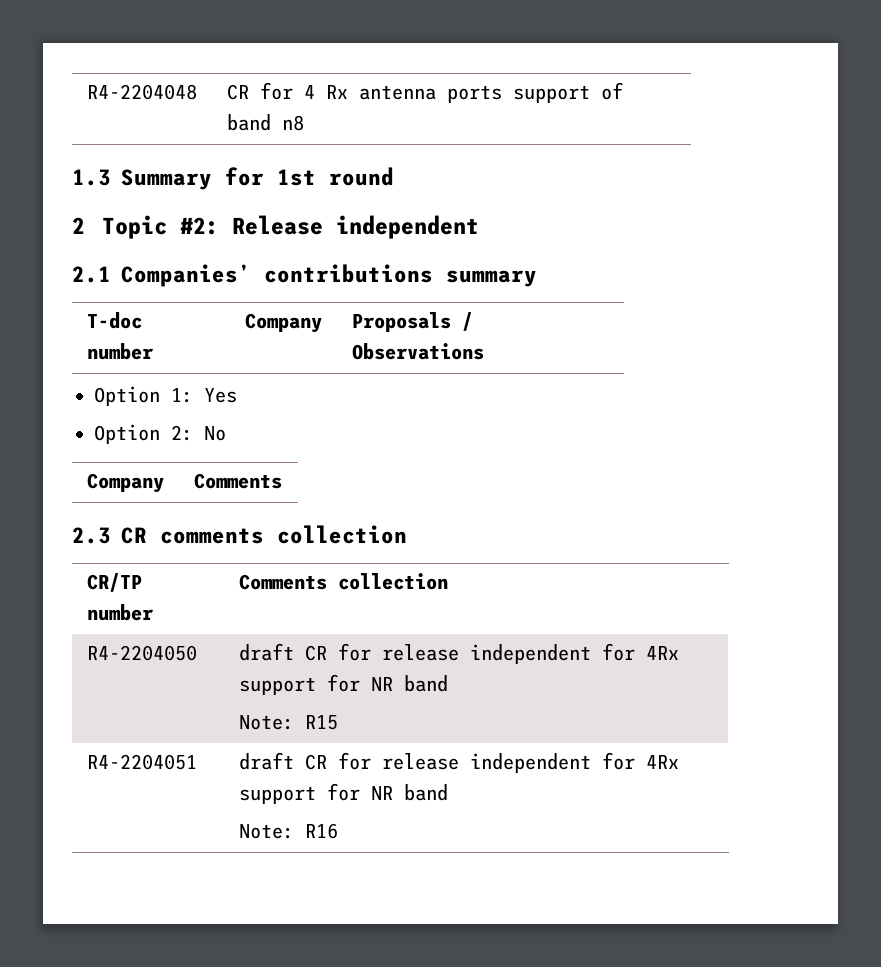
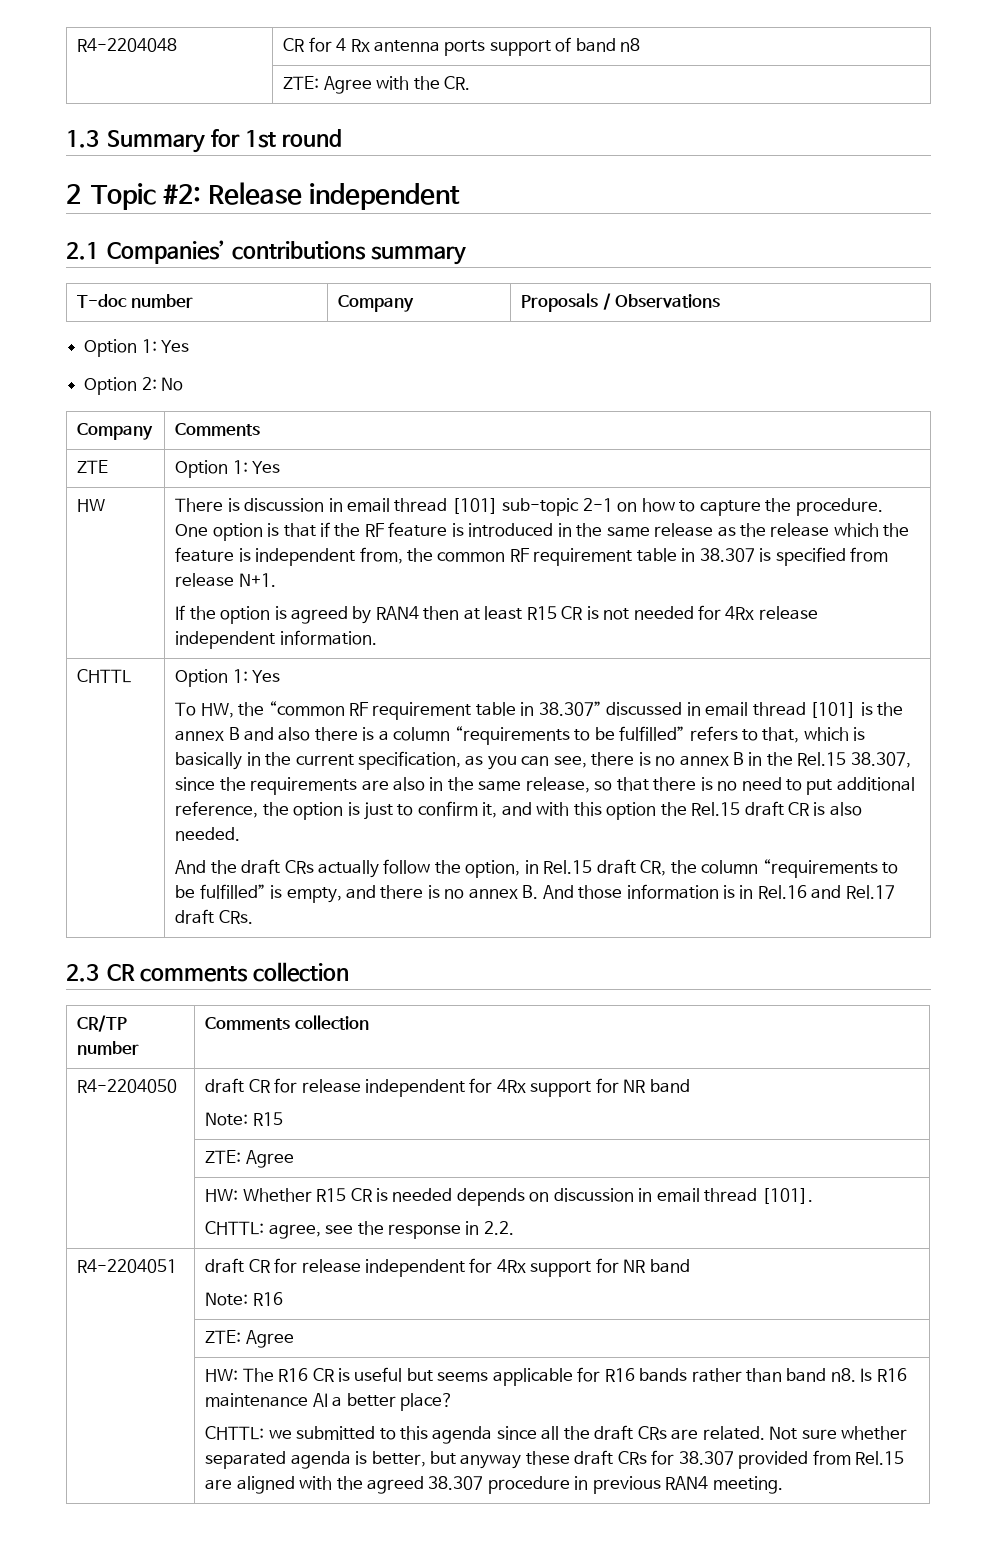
(304, 123) none -> [283,76,470,94] // | ZTE: Agree with the CR.
(282, 481) none -> [77,460,109,474] [175,460,281,478] [77,499,106,512] [175,498,883,516] [175,522,910,541] [175,547,889,566] [175,573,276,587] [175,605,818,624] [175,630,377,649] [77,669,132,683] [175,669,281,687] [175,701,903,720] [175,726,866,745] [175,751,911,770] [175,777,915,795] [175,801,862,820] [175,827,241,841] [175,859,898,878] [175,884,895,903] [175,909,253,924] // ZTE | Option 1: Yes // HW | There is discussion in email thread [101] sub-topic 2-1 on how to capture the procedure. One option is that if the RF feature is introduced in the same release as the release which the feature is independent from, the common RF requirement table in 38.307 is specified from release N+1. // If the option is agreed by RAN4 then at least R15 CR is not needed for 4Rx release independent information. // CHTTL | Option 1: Yes // To HW, the “common RF requirement table in 38.307” discussed in email thread [101] is the annex B and also there is a column “requirements to be fulfilled” refers to that, which is basically in the current specification, as you can see, there is no annex B in the Rel.15 38.307, since the requirements are also in the same release, so that there is no need to put additional reference, the option is just to confirm it, and with this option the Rel.15 draft CR is also needed. // And the draft CRs actually follow the option, in Rel.15 draft CR, the column “requirements to be fulfilled” is empty, and there is no annex B. And those information is in Rel.16 and Rel.17 draft CRs.
(338, 722) none -> [205,1150,294,1168] [205,1188,813,1206] [205,1221,514,1239] // | ZTE: Agree // | HW: Whether R15 CR is needed depends on discussion in email thread [101]. // CHTTL: agree, see the response in 2.2.
(338, 831) none -> [205,1330,294,1348] [205,1367,907,1386] [205,1393,453,1411] [205,1425,907,1444] [205,1450,905,1469] [205,1476,783,1494] // | ZTE: Agree // | HW: The R16 CR is useful but seems applicable for R16 bands rather than band n8. Is R16 maintenance AI a better place? // CHTTL: we submitted to this agenda since all the draft CRs are related. Not sure whether separated agenda is better, but anyway these draft CRs for 38.307 provided from Rel.15 are aligned with the agreed 38.307 procedure in previous RAN4 meeting.

